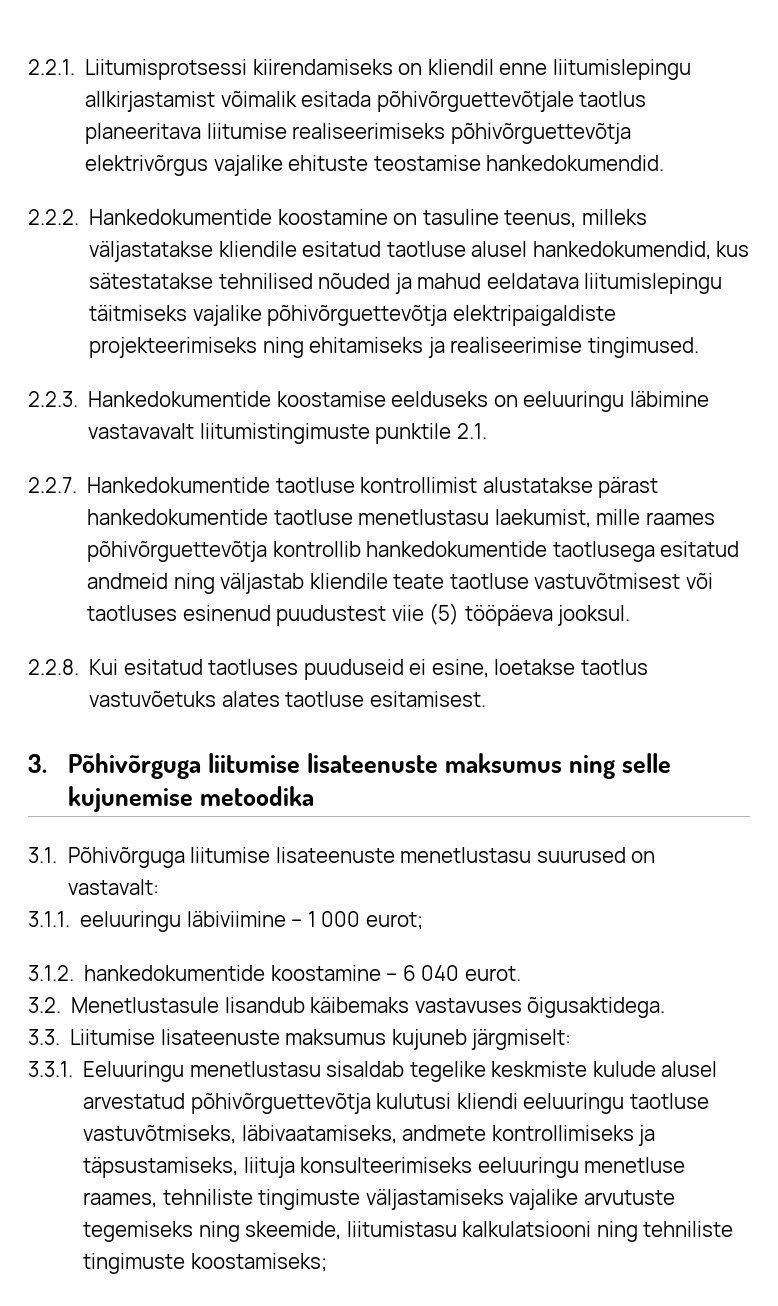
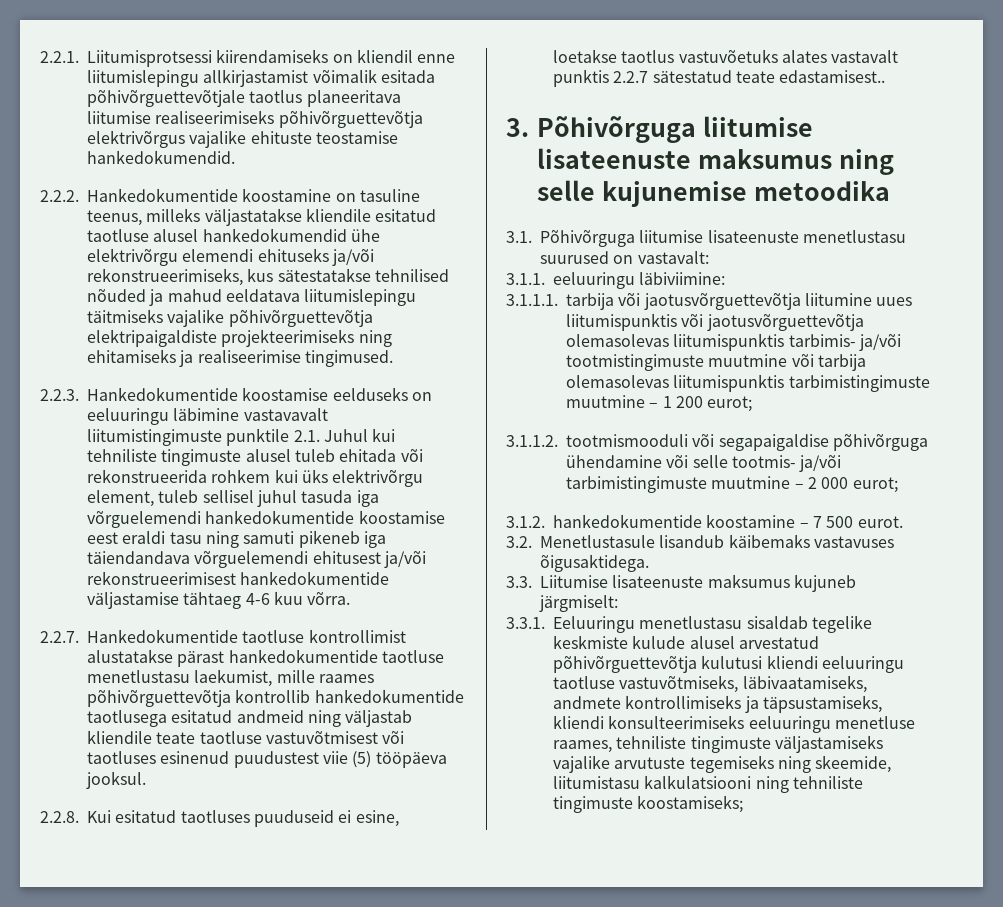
[532,241,711,260] hankedokumendid, -> [202,228,380,242] [87,248,374,266] [87,268,243,286] hankedokumendid ühe elektrivõrgu elemendi ehituseks ja/või rekonstrueerimiseks,
(487, 431) none -> [323,428,396,442] [87,449,423,466] [87,469,424,487] [87,490,379,507] [87,510,445,528] [87,530,386,548] [87,551,426,568] [87,571,390,585] [87,591,351,609] Juhul kui tehniliste tingimuste alusel tuleb ehitada või rekonstrueerida rohkem kui üks elektrivõrgu element, tuleb sellisel juhul tasuda iga võrguelemendi hankedokumentide koostamise eest eraldi tasu ning samuti pikeneb iga täiendandava võrguelemendi ehitusest ja/või rekonstrueerimisest hankedokumentide väljastamise tähtaeg 4-6 kuu võrra.
[285,691,486,707] taotluse esitamisest. -> [831,50,899,63] [553,69,886,87] vastavalt punktis 2.2.7 sätestatud teate edastamisest..
[186,911,316,927] läbiviimine – 1 -> [639,272,726,285] [506,293,913,310] [566,313,864,331] [566,333,901,351] [566,354,866,371] [566,374,930,392] [566,395,753,412] [506,434,928,451] [566,455,842,472] [566,476,817,493] läbiviimine: // 3.1.1.1. tarbija või jaotusvõrguettevõtja liitumine uues liitumispunktis või jaotusvõrguettevõtja olemasolevas liitumispunktis tarbimis- ja/või tootmistingimuste muutmine või tarbija olemasolevas liitumispunktis tarbimistingimuste muutmine – 1 200 eurot; // 3.1.1.2. tootmismooduli või segapaigaldise põhivõrguga ühendamine või selle tootmis- ja/või tarbimistingimuste muutmine – 2
[402,965,460,981] 6 040 -> [812,516,854,528] 7 500
[243,1157,295,1178] liituja -> [553,715,604,729] kliendi

